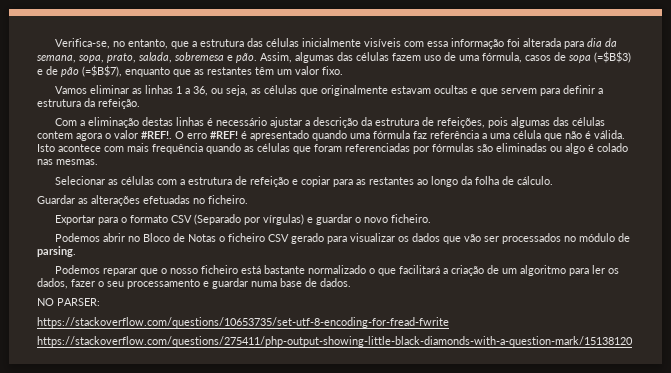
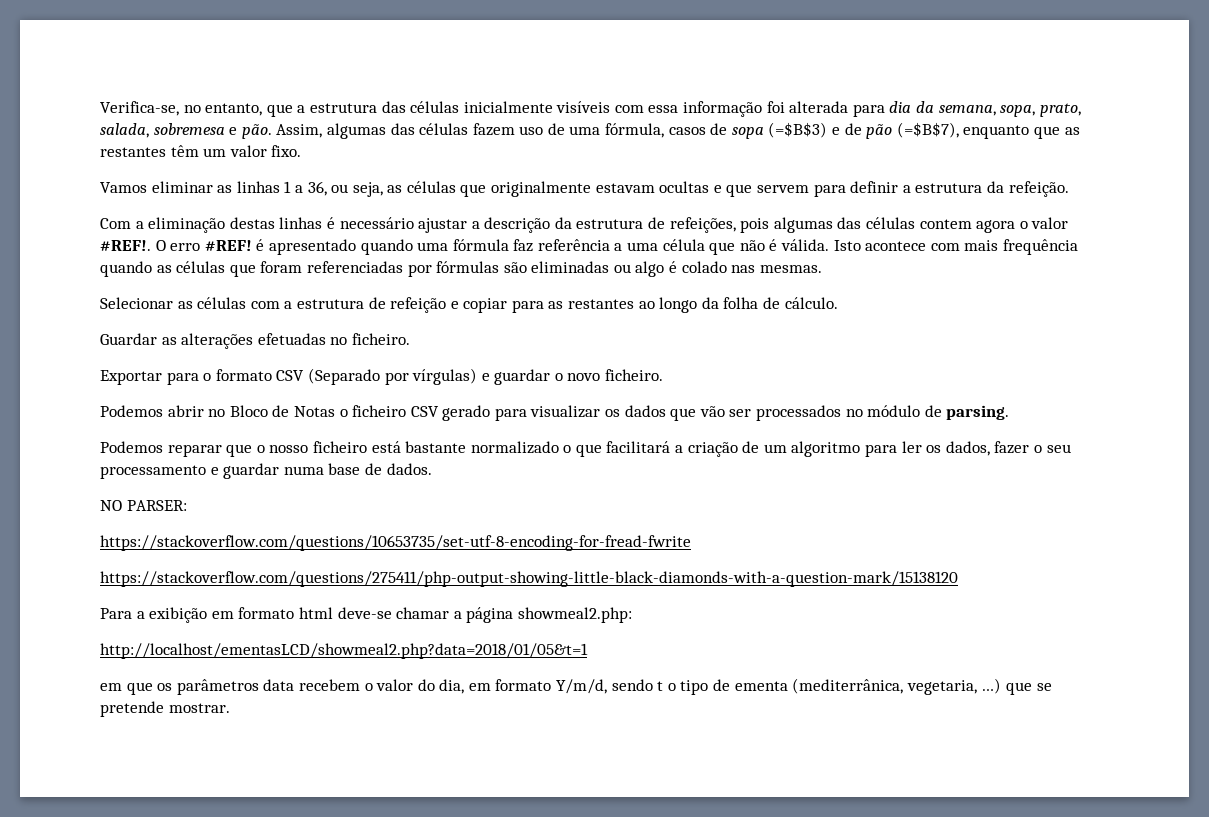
(633, 341) none -> [100,607,632,623] [100,643,588,659] [100,678,1052,695] [100,701,230,717] // Para a exibição em formato html deve-se chamar a página showmeal2.php: // http://localhost/ementasLCD/showmeal2.php?data=2018/01/05&t=1 // em que os parâmetros data recebem o valor do dia, em formato Y/m/d, sendo t o tipo de ementa (mediterrânica, vegetaria, …) que se pretende mostrar.

